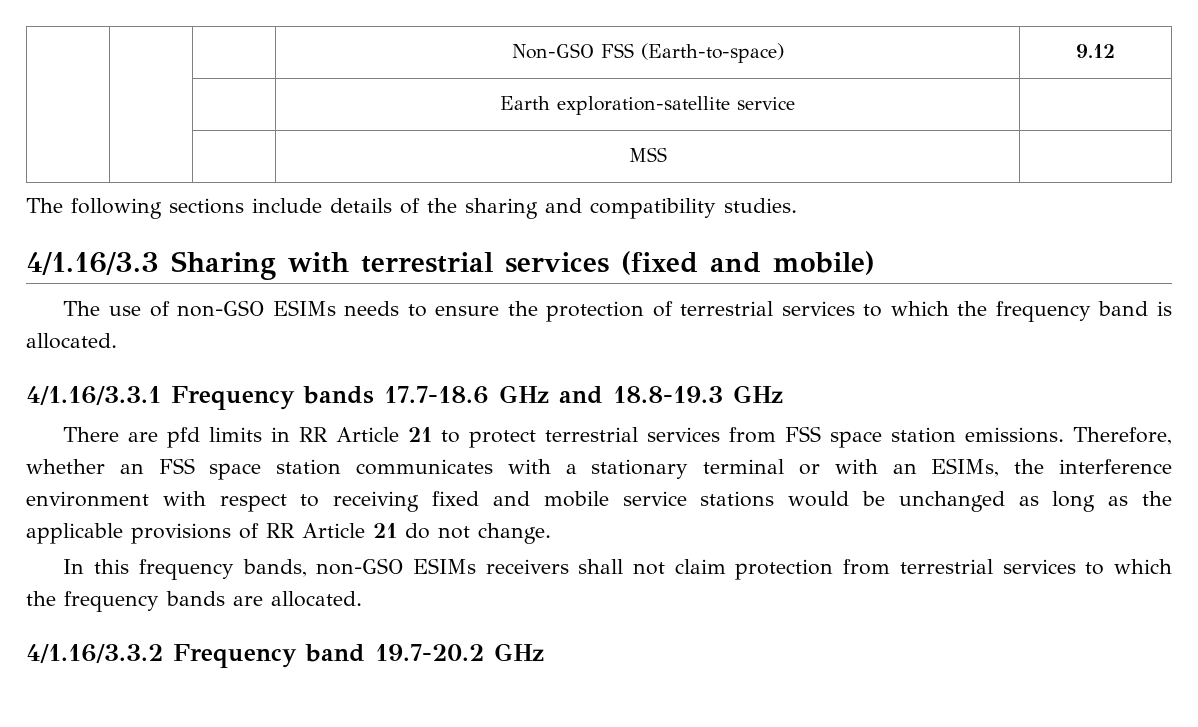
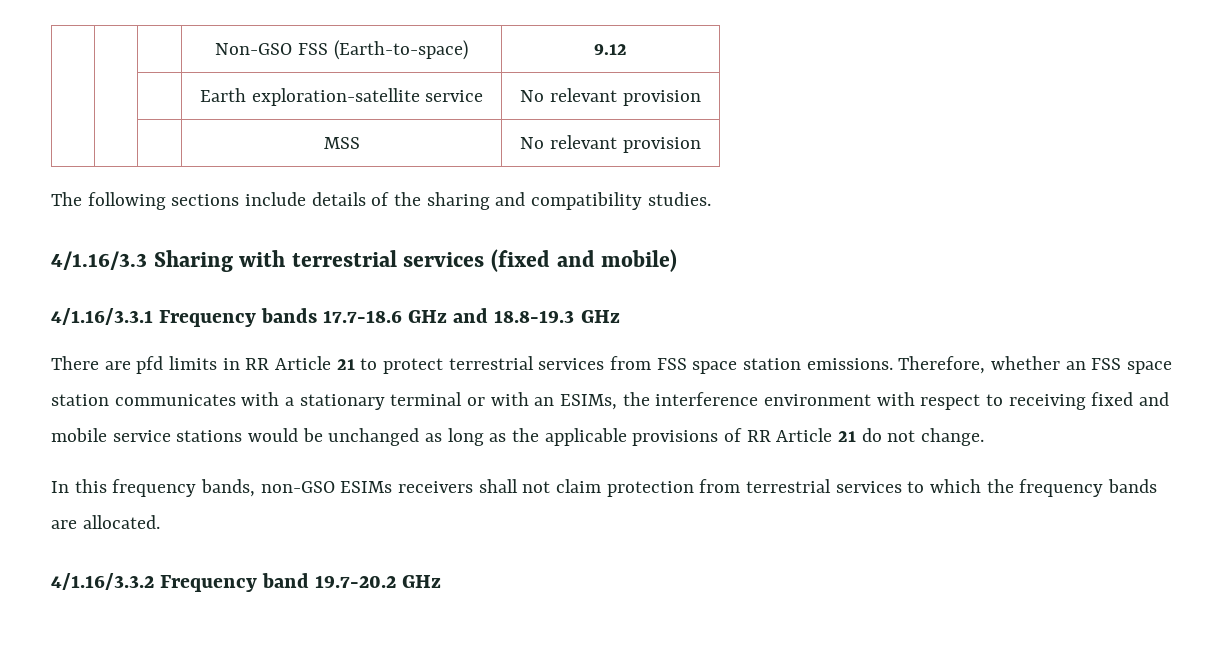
[628,147,667,162] // | | | MSS | -> [520,88,701,106] [323,137,360,149] [520,135,701,153] No relevant provision // | | | MSS | No relevant provision
[63,300,1172,322] [26,333,117,349] // The use of non-GSO ESIMs needs to ensure the protection of terrestrial services to which the frequency band is allocated. -> (678, 260) none

